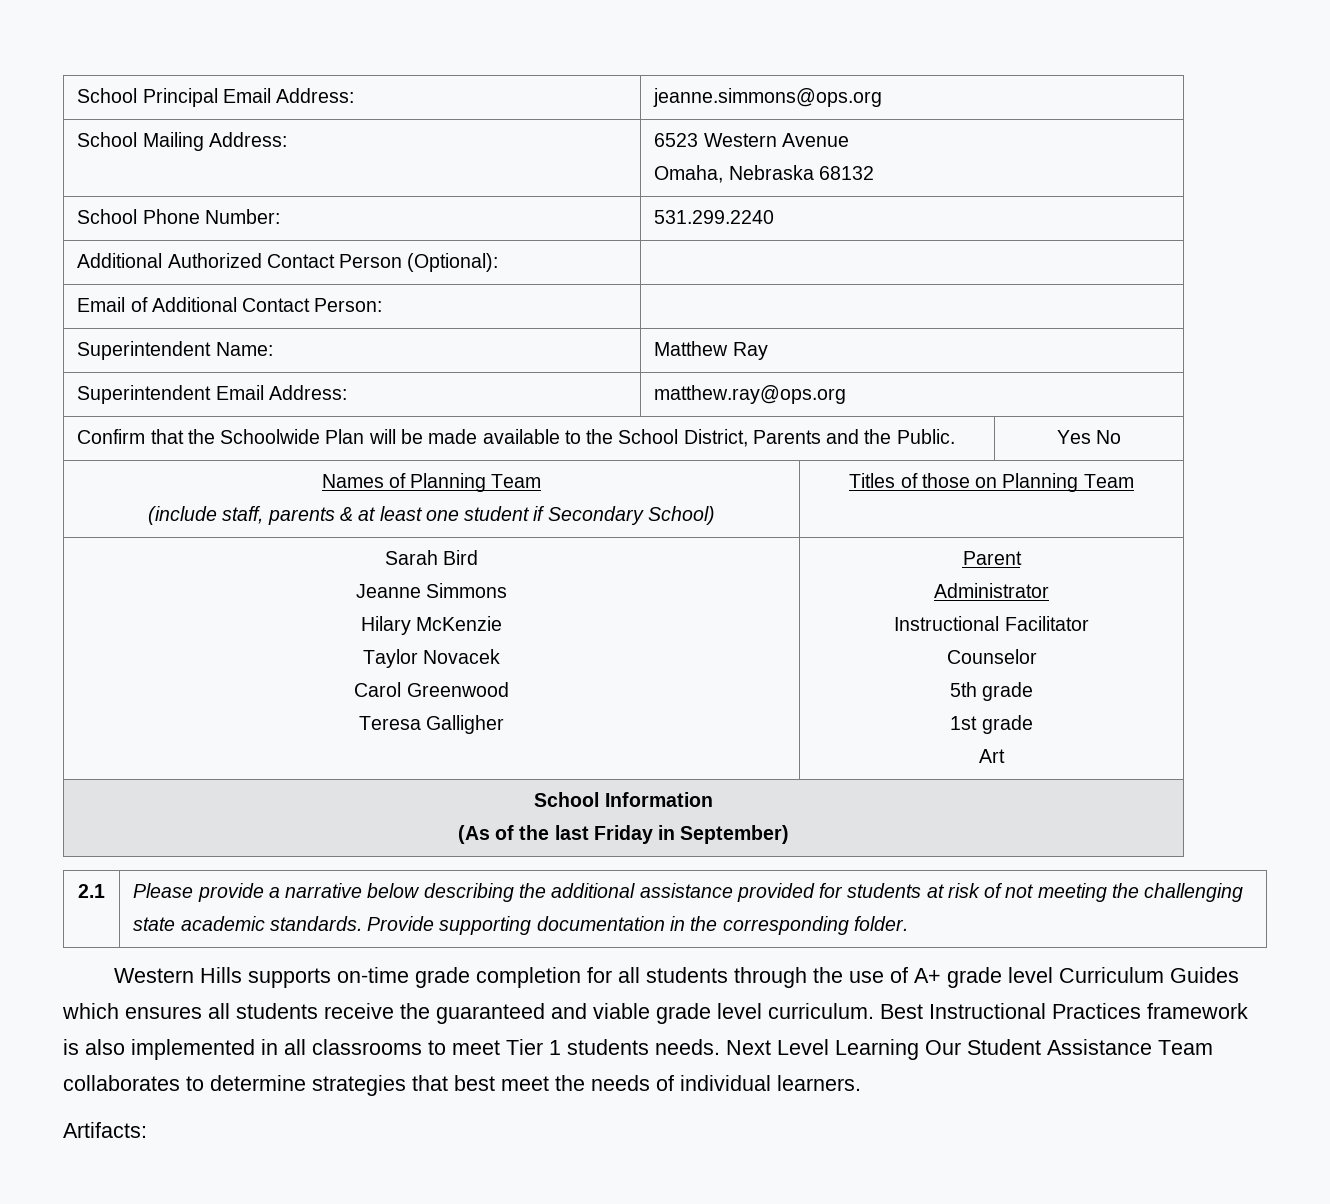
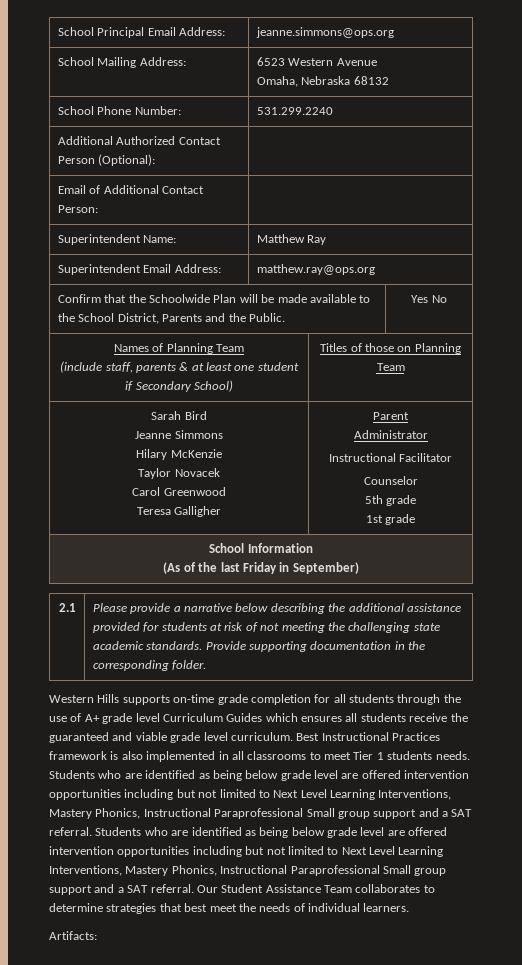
[979,749,1005,763] // Art -> (416, 519) none
[726,1039,919,1060] Next Level Learning -> [49,770,470,781] [49,789,452,800] [49,808,473,819] [49,827,448,838] [49,846,444,857] [49,865,447,876] [49,884,194,895] Students who are identified as being below grade level are offered intervention opportunities including but not limited to Next Level Learning Interventions, Mastery Phonics, Instructional Paraprofessional Small group support and a SAT referral. Students who are identified as being below grade level are offered intervention opportunities including but not limited to Next Level Learning Interventions, Mastery Phonics, Instructional Paraprofessional Small group support and a SAT referral.

